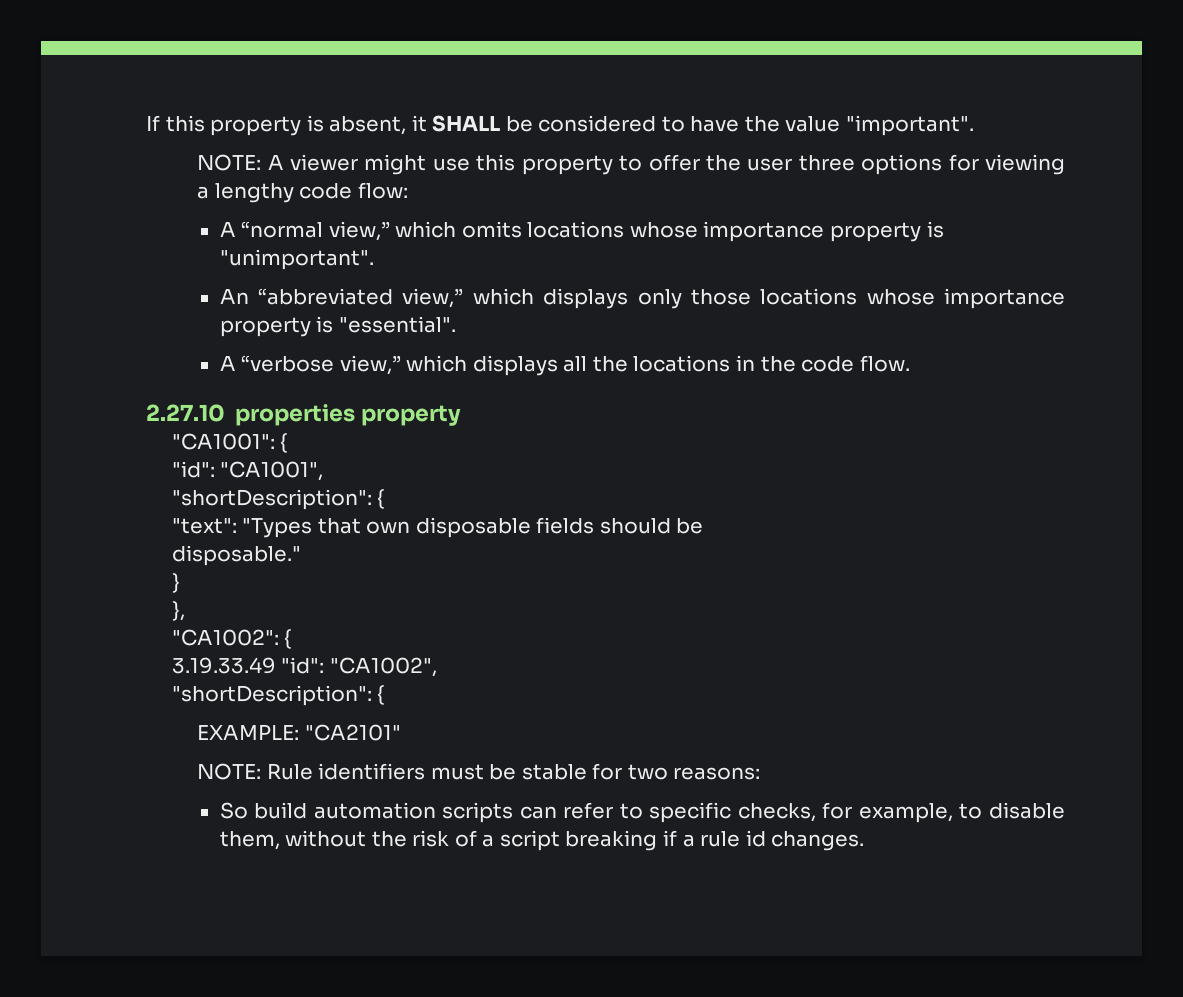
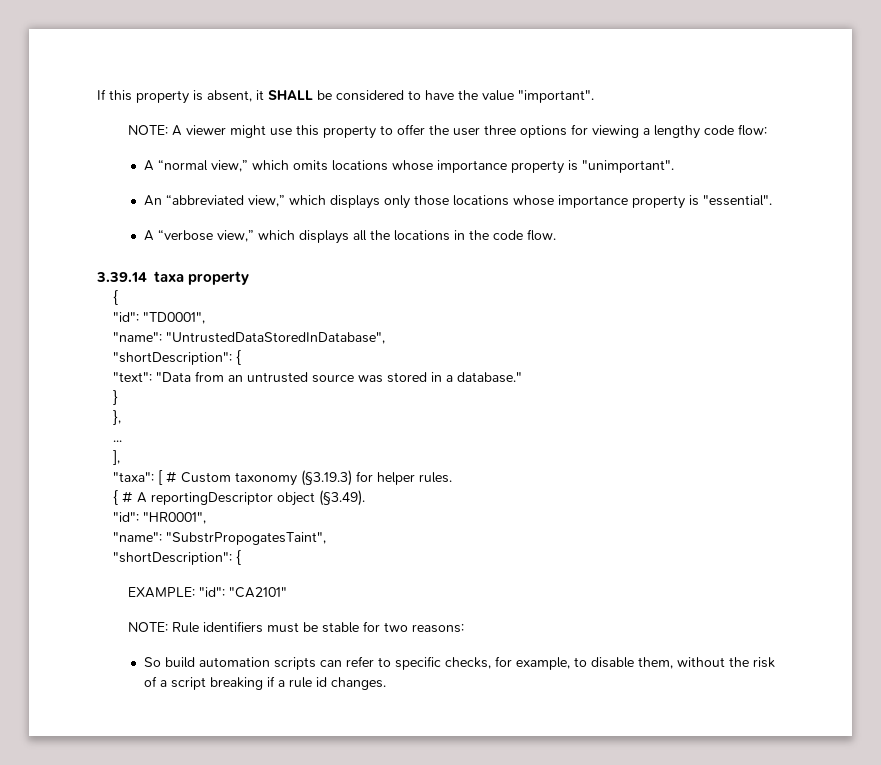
[146,404,356,426] 2.27.10 properties -> [96,271,184,282] 3.39.14 taxa
[171,433,275,450] "CA1001": -> (250, 278) none
[220,461,324,481] "CA1001", -> [142,312,205,324] [112,332,385,344] "TD0001", // "name": "UntrustedDataStoredInDatabase",
[242,517,704,538] [171,545,301,566] [171,573,180,593] [171,601,185,621] [171,629,293,649] [171,657,437,677] "Types that own disposable fields should be // disposable." // } // }, // "CA1002": { // 3.19.33.49 "id": "CA1002", -> [155,371,522,383] [112,390,118,405] [112,410,121,425] [112,440,122,442] [112,450,120,465] [112,470,452,486] [112,490,365,506] [112,512,206,524] [112,532,326,545] "Data from an untrusted source was stored in a database." // } // }, // ... // ], // "taxa": [ # Custom taxonomy (§3.19.3) for helper rules. // { # A reportingDescriptor object (§3.49). // "id": "HR0001", // "name": "SubstrPropogatesTaint",
(300, 732) none -> [199,587,226,597] "id":

